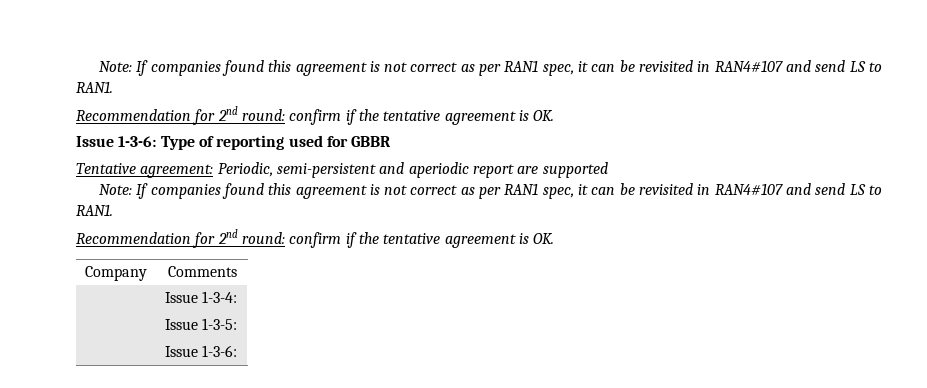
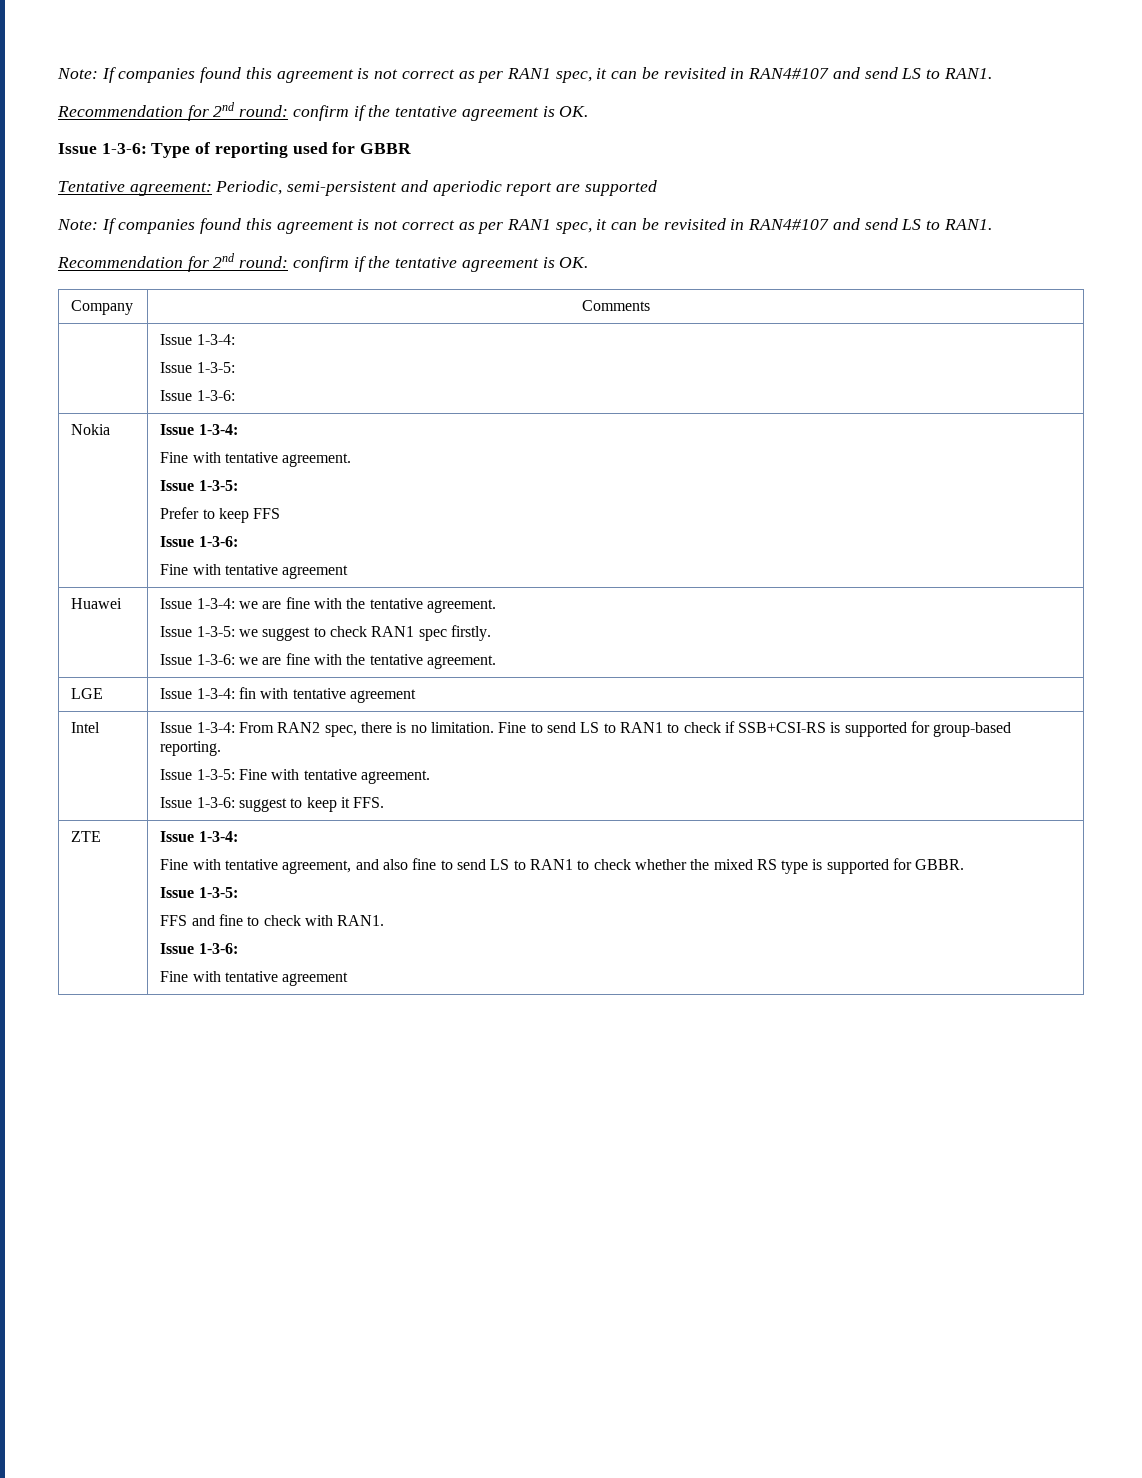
(237, 351) none -> [71,424,111,435] [160,424,238,435] [160,452,352,467] [160,480,238,491] [160,507,281,523] [160,536,238,547] [160,564,349,579] [71,598,123,609] [160,597,496,613] [160,625,491,641] [160,653,496,669] [71,688,104,699] [160,687,417,703] [71,722,101,733] [160,721,1012,737] [160,741,222,756] [160,769,431,784] [160,797,385,812] [71,831,102,842] [160,831,238,842] [160,858,965,874] [160,887,238,898] [160,914,385,926] [160,943,238,954] [160,971,349,986] // Nokia | Issue 1-3-4: // Fine with tentative agreement. // Issue 1-3-5: // Prefer to keep FFS // Issue 1-3-6: // Fine with tentative agreement // Huawei | Issue 1-3-4: we are fine with the tentative agreement. // Issue 1-3-5: we suggest to check RAN1 spec firstly. // Issue 1-3-6: we are fine with the tentative agreement. // LGE | Issue 1-3-4: fin with tentative agreement // Intel | Issue 1-3-4: From RAN2 spec, there is no limitation. Fine to send LS to RAN1 to check if SSB+CSI-RS is supported for group-based reporting. // Issue 1-3-5: Fine with tentative agreement. // Issue 1-3-6: suggest to keep it FFS. // ZTE | Issue 1-3-4: // Fine with tentative agreement, and also fine to send LS to RAN1 to check whether the mixed RS type is supported for GBBR. // Issue 1-3-5: // FFS and fine to check with RAN1. // Issue 1-3-6: // Fine with tentative agreement

